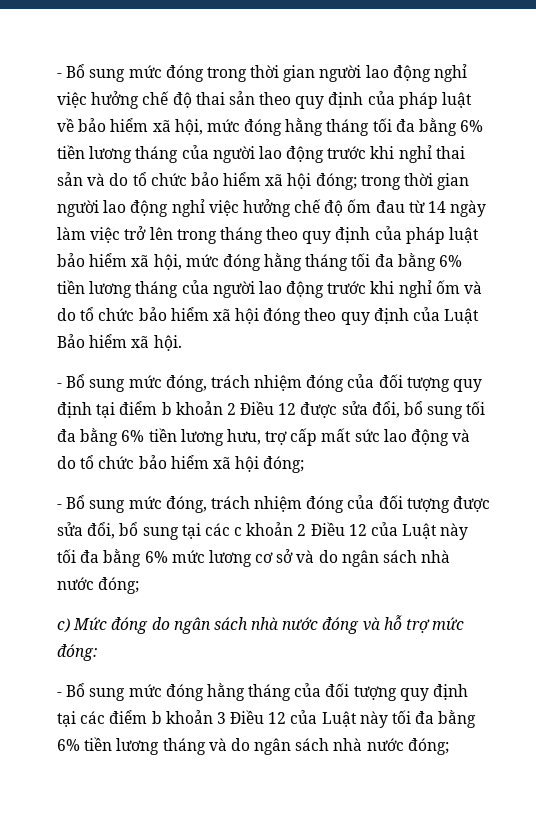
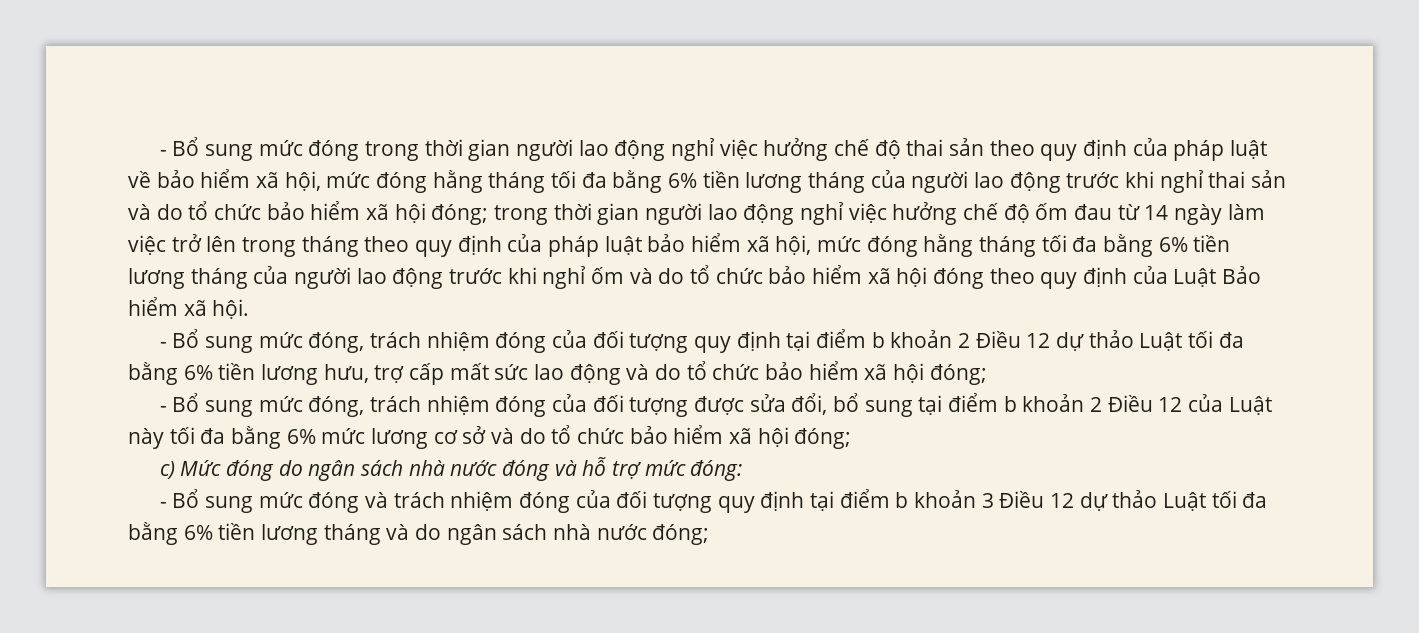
[300,401,464,419] được sửa đổi, bổ sung -> [1056,330,1183,351] dự thảo Luật
[204,523,243,536] các c -> [948,393,1017,412] điểm b
[341,550,451,567] [57,577,94,590] ngân sách nhà nước -> [551,425,789,447] tổ chức bảo hiểm xã hội
[206,683,469,701] [57,711,106,727] hằng tháng của đối tượng quy định tại các -> [365,490,835,513] và trách nhiệm đóng của đối tượng quy định tại
[290,710,388,728] của Luật này -> [1079,490,1207,511] dự thảo Luật

